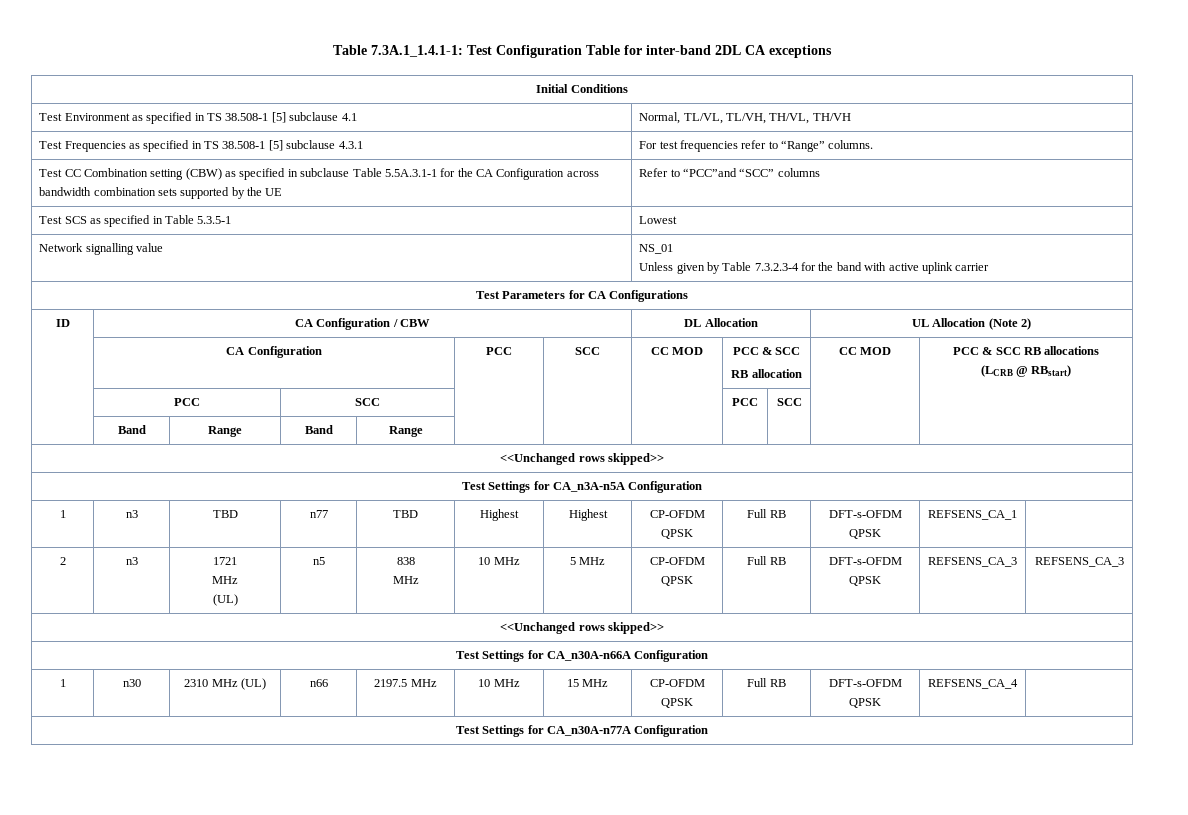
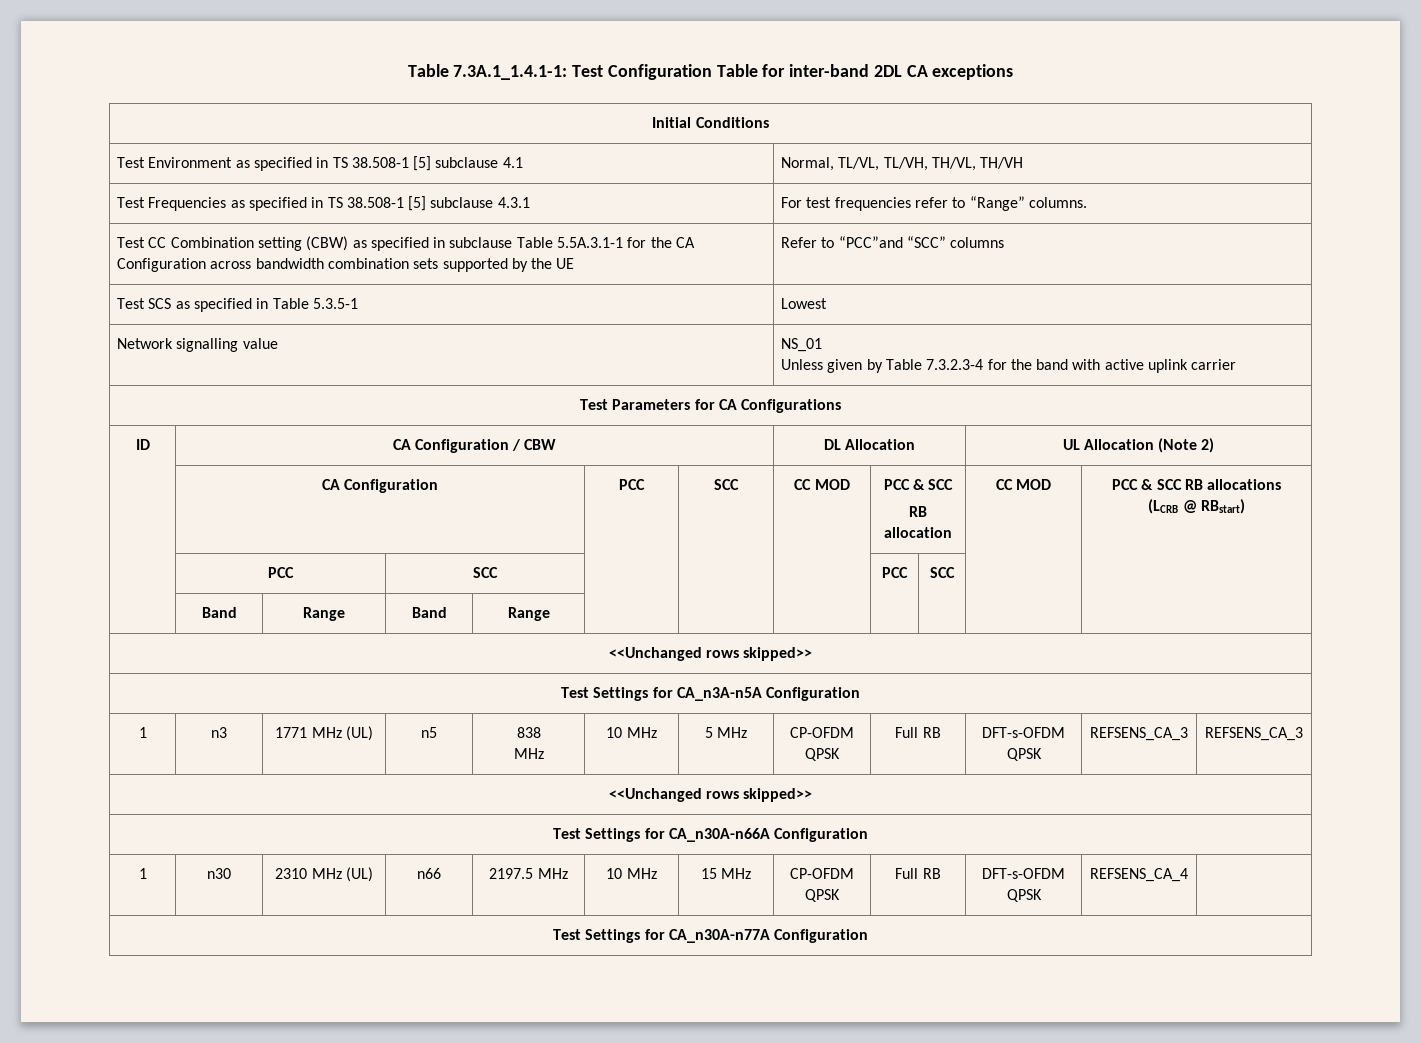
[212,510,238,518] [309,510,328,518] [393,510,418,518] [480,509,519,521] [568,509,608,521] [649,510,705,518] [661,529,693,539] [747,509,786,518] [828,510,902,518] [849,529,881,539] [928,510,1017,520] [59,557,66,565] [125,557,138,565] [213,557,237,565] [212,576,238,584] TBD | n77 | TBD | Highest | Highest | CP-OFDM QPSK | Full RB | DFT-s-OFDM QPSK | REFSENS_CA_1 | // 2 | n3 | 1721 // MHz // -> [275,727,342,738] 1771 MHz

